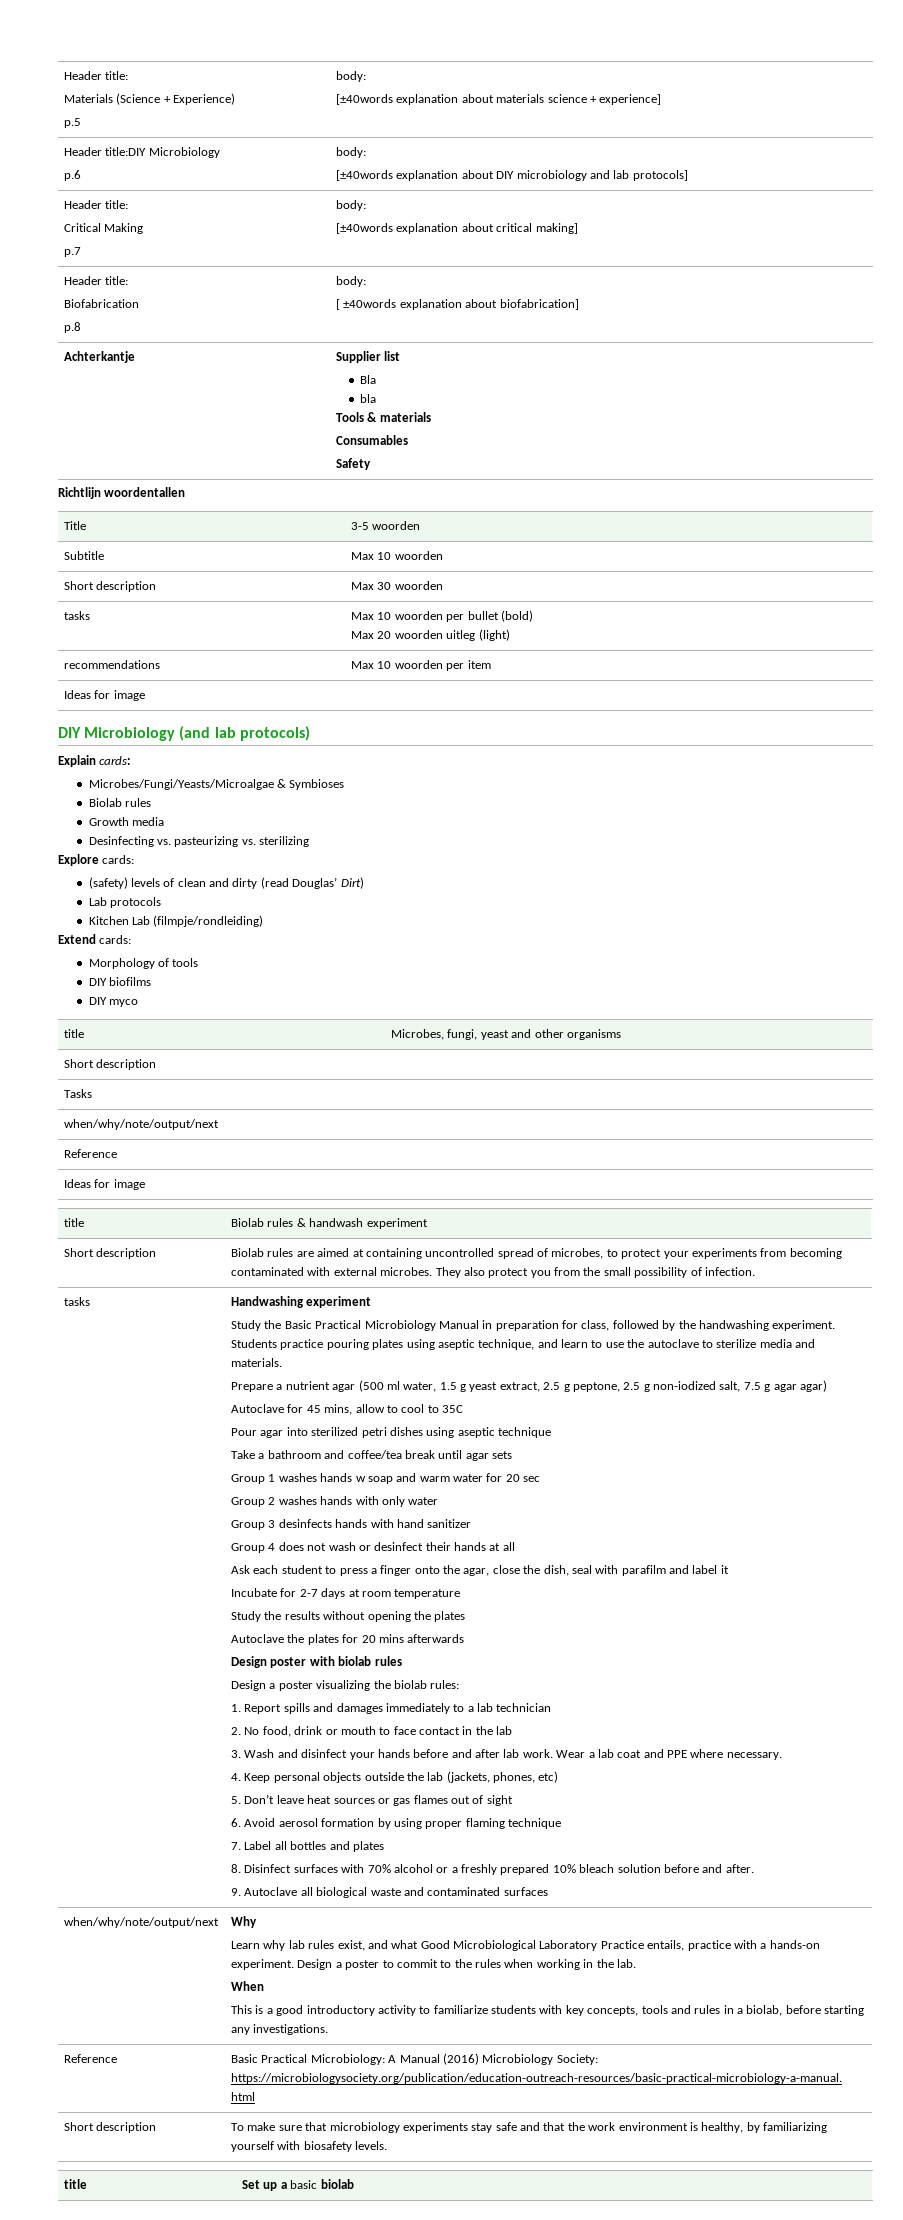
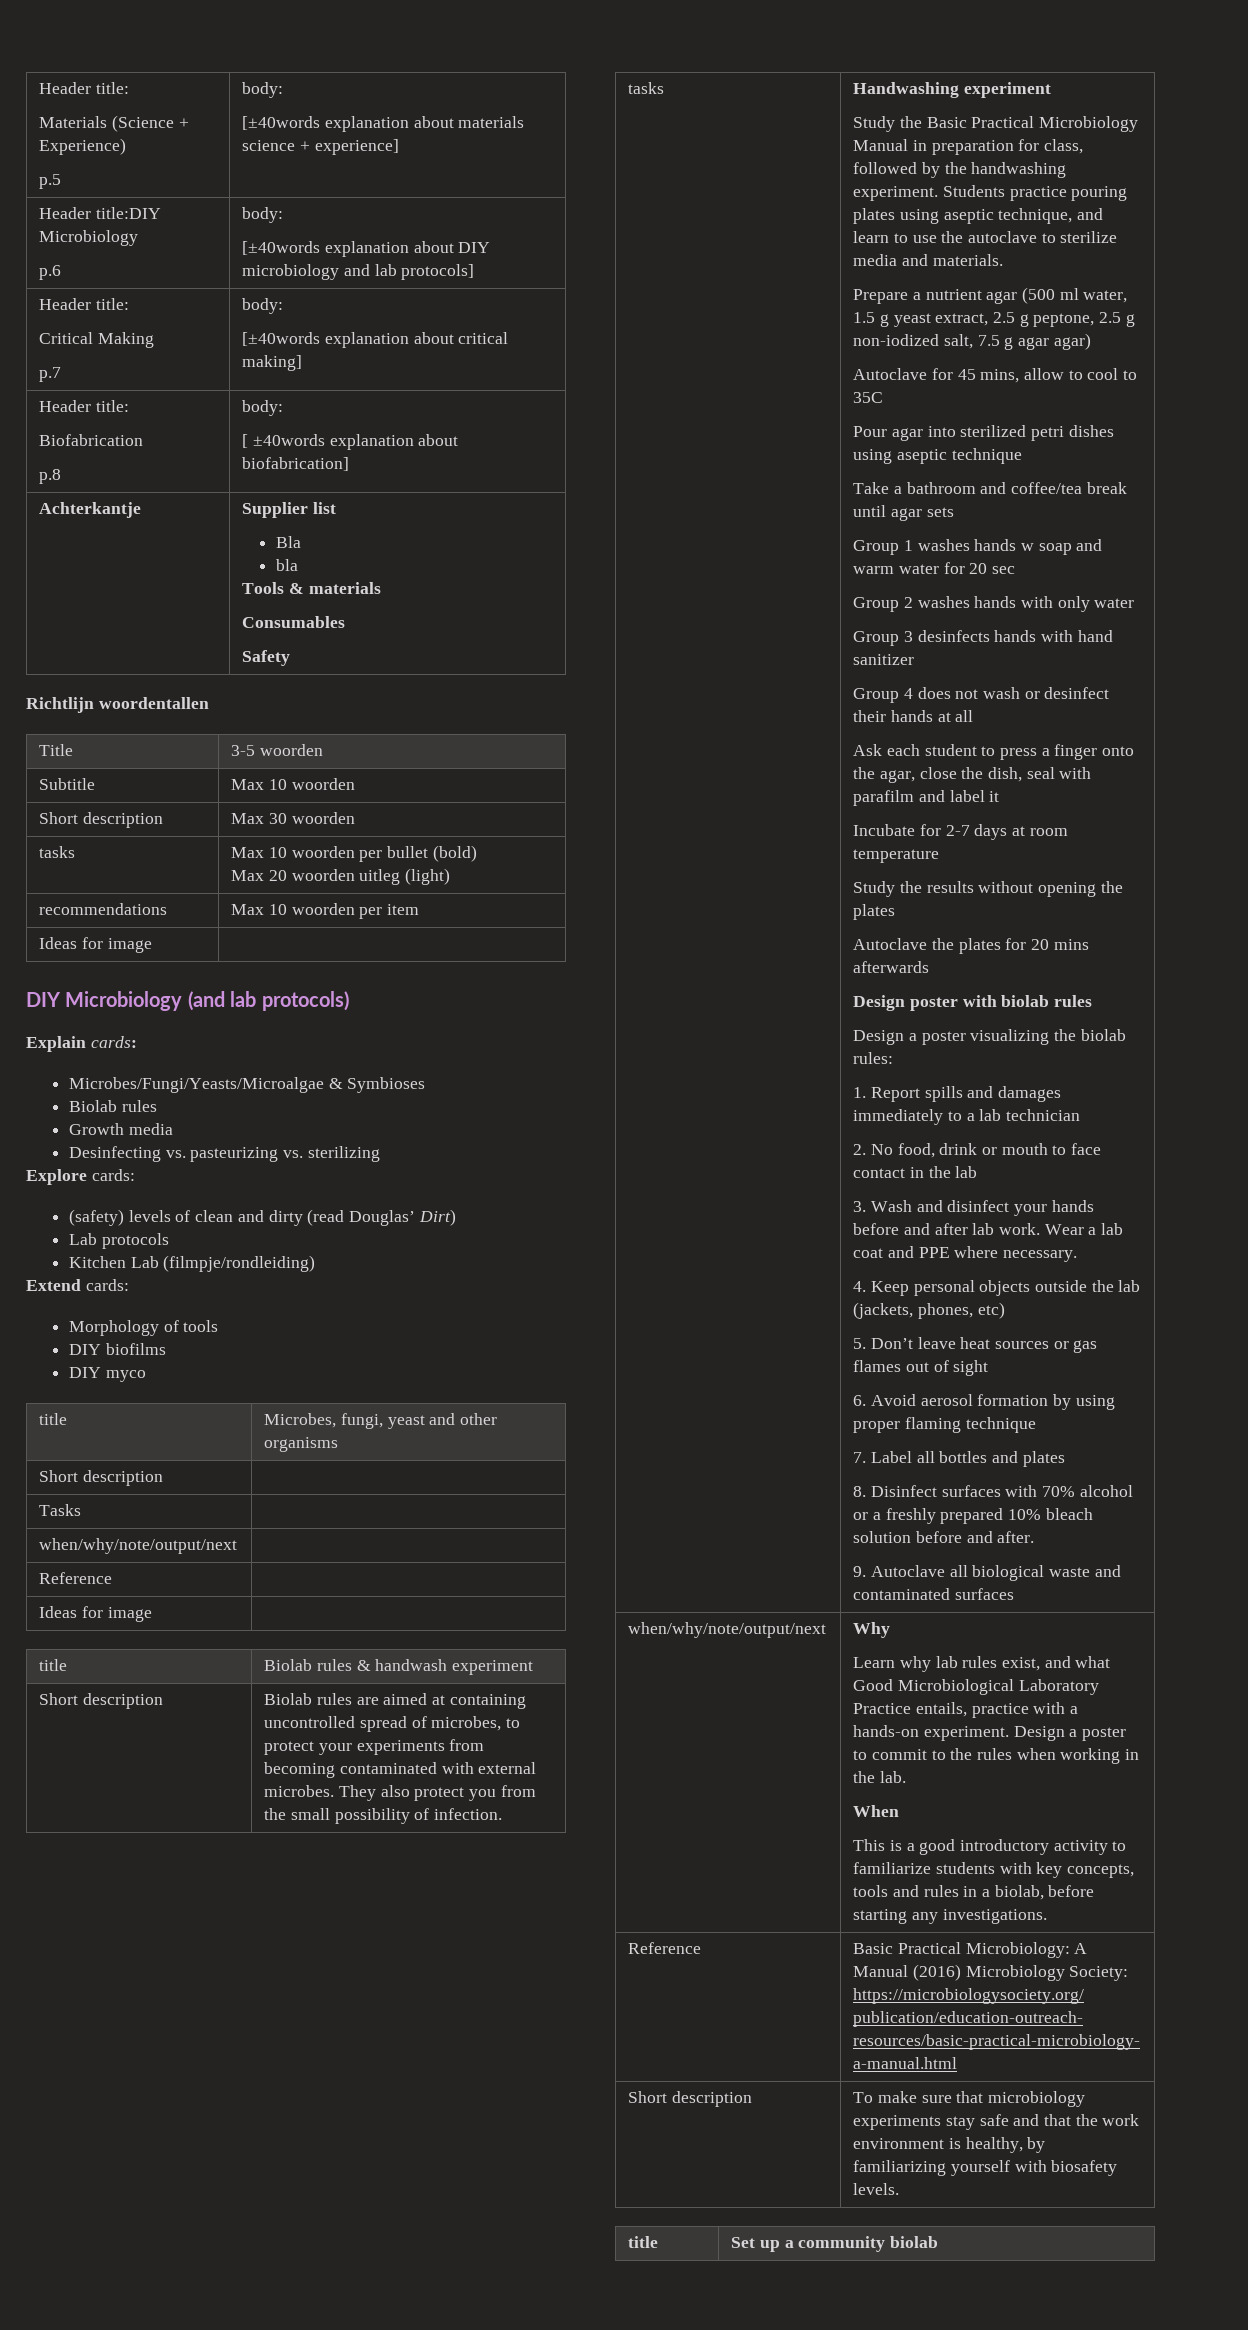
[290,2180,318,2189] basic -> [798,2236,886,2252] community

